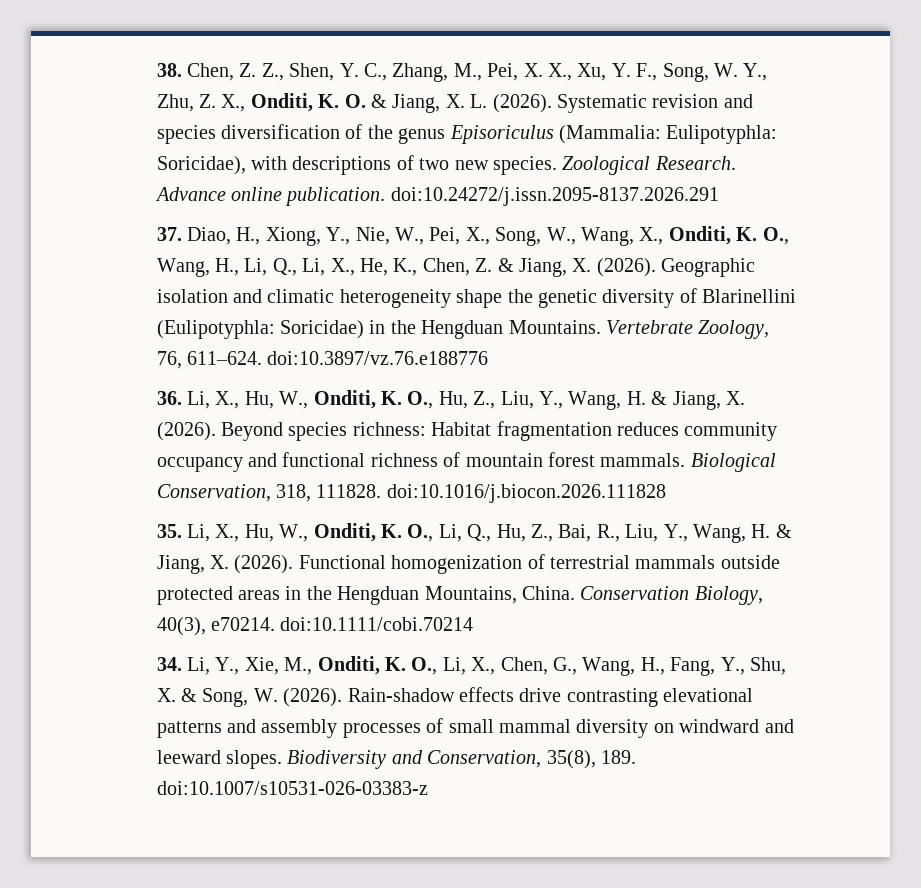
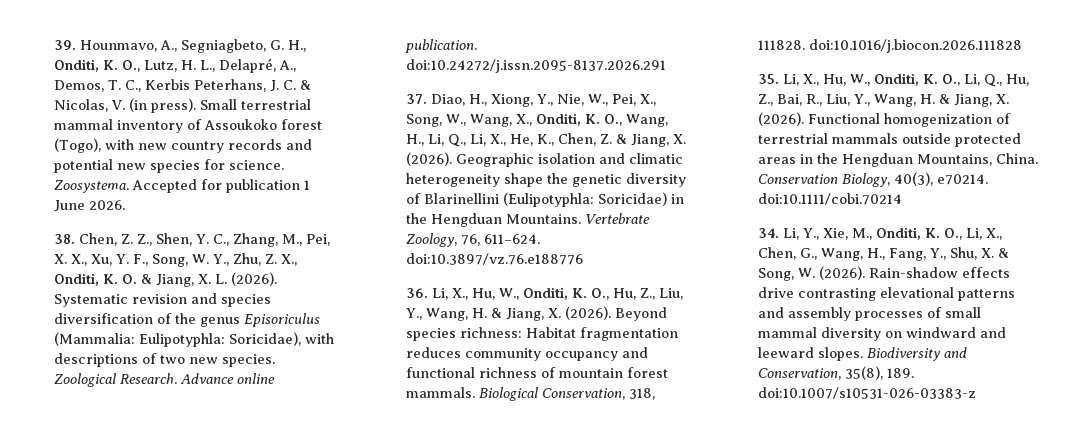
(156, 70) none -> [53,39,306,53] [53,58,296,73] [53,79,311,92] [53,98,311,113] [53,119,322,133] [53,138,312,153] [53,159,284,173] [53,179,310,193] [53,200,125,212] 39. Hounmavo, A., Segniagbeto, G. H., Onditi, K. O., Lutz, H. L., Delapré, A., Demos, T. C., Kerbis Peterhans, J. C. & Nicolas, V. (in press). Small terrestrial mammal inventory of Assoukoko forest (Togo), with new country records and potential new species for science. Zoosystema. Accepted for publication 1 June 2026. //

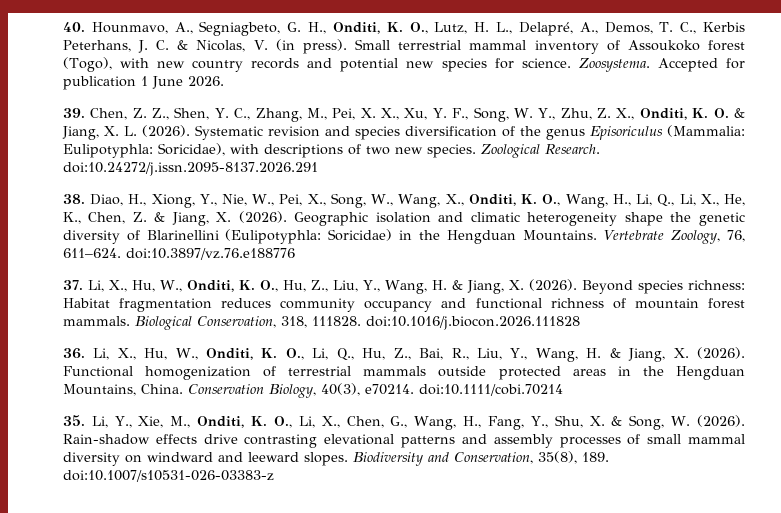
[53,40,76,50] 39. -> [62,22,85,32] 40.
[53,234,75,244] 38. -> [62,108,85,118] 39.
[179,373,275,384] [404,39,477,53] Advance online publication. -> (600, 149) none
[405,94,427,104] 37. -> [62,194,85,204] 38.
[405,288,428,298] 36. -> [62,280,83,290] 37.
[757,74,779,84] 35. -> [62,348,85,359] 36.
[757,228,779,238] 34. -> [62,415,85,426] 35.

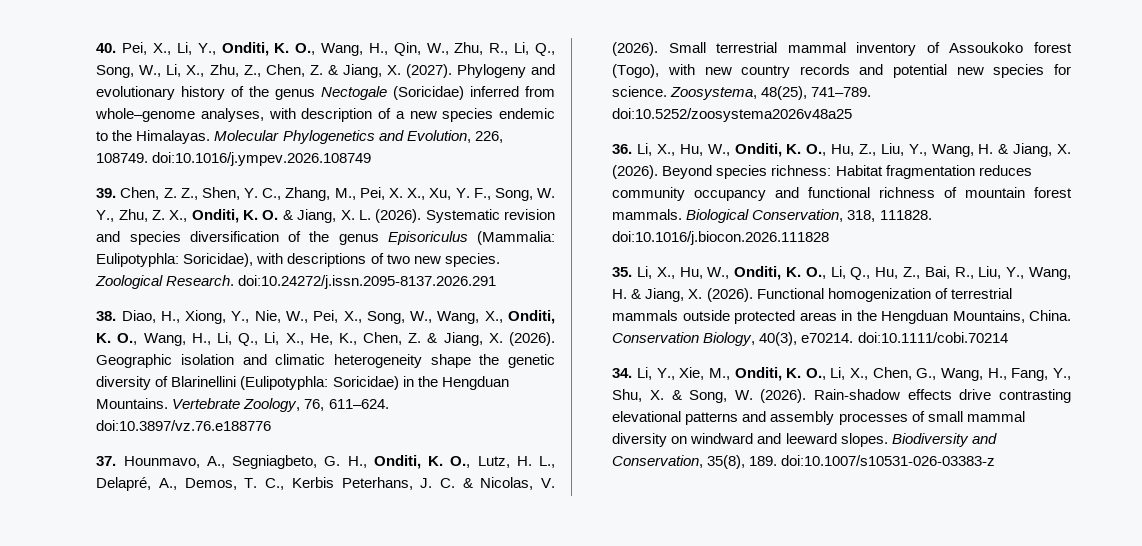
[91,21,745,36] [62,39,745,54] [62,57,745,72] [62,76,224,90] Hounmavo, A., Segniagbeto, G. H., Onditi, K. O., Lutz, H. L., Delapré, A., Demos, T. C., Kerbis Peterhans, J. C. & Nicolas, V. (in press). Small terrestrial mammal inventory of Assoukoko forest (Togo), with new country records and potential new species for science. Zoosystema. Accepted for publication 1 June 2026. -> [122,42,555,56] [96,64,555,78] [96,86,556,100] [95,108,556,122] [96,130,503,144] [96,152,372,166] Pei, X., Li, Y., Onditi, K. O., Wang, H., Qin, W., Zhu, R., Li, Q., Song, W., Li, X., Zhu, Z., Chen, Z. & Jiang, X. (2027). Phylogeny and evolutionary history of the genus Nectogale (Soricidae) inferred from whole–genome analyses, with description of a new species endemic to the Himalayas. Molecular Phylogenetics and Evolution, 226, 108749. doi:10.1016/j.ympev.2026.108749
(83, 285) none -> [123,455,556,469] [96,477,556,491] [612,42,1072,56] [612,64,1071,78] [612,86,872,100] [612,108,853,122] [612,144,633,154] Hounmavo, A., Segniagbeto, G. H., Onditi, K. O., Lutz, H. L., Delapré, A., Demos, T. C., Kerbis Peterhans, J. C. & Nicolas, V. (2026). Small terrestrial mammal inventory of Assoukoko forest (Togo), with new country records and potential new species for science. Zoosystema, 48(25), 741–789. doi:10.5252/zoosystema2026v48a25 // 36.
[62,348,85,359] 36. -> [612,267,633,277] 35.
[62,415,85,426] 35. -> [612,368,633,378] 34.

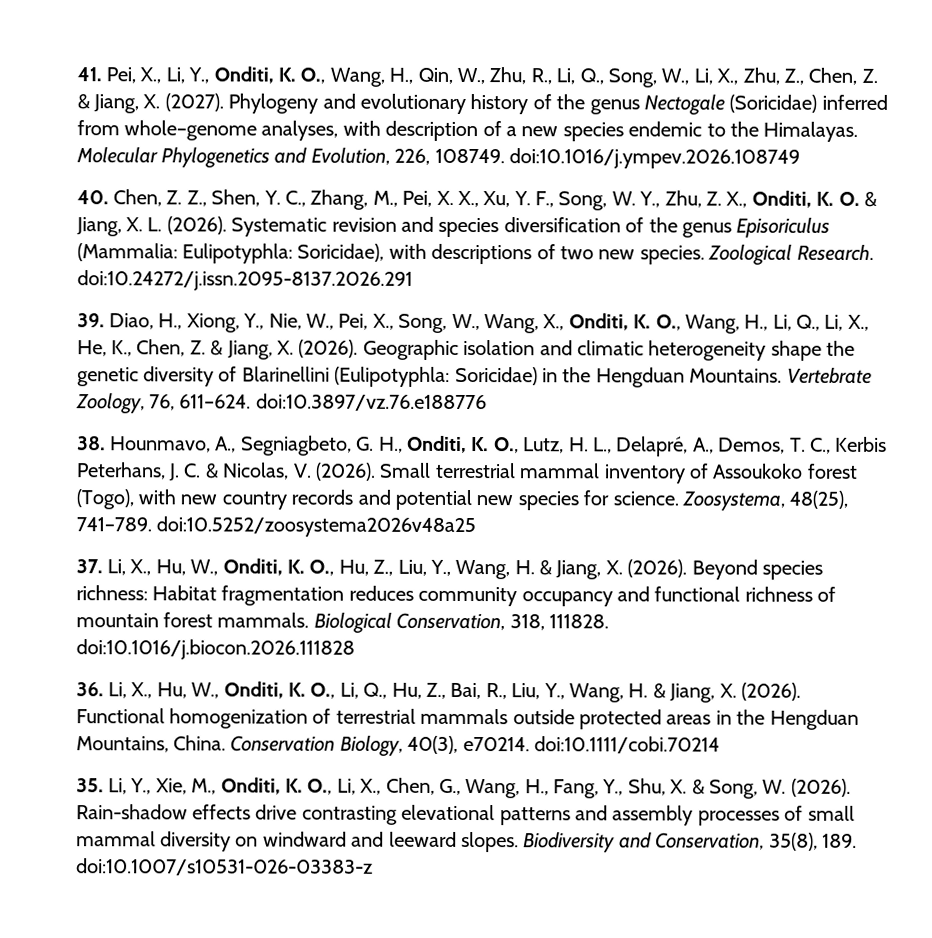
[96,43,117,53] 40. -> [76,67,102,82] 41.
[96,188,117,198] 39. -> [76,190,109,205] 40.
[96,311,117,321] 38. -> [76,313,105,328] 39.
[96,456,117,466] 37. -> [76,436,106,451] 38.
[612,144,633,154] 36. -> [75,559,103,574] 37.
[612,267,633,277] 35. -> [75,682,104,697] 36.
[612,368,633,378] 34. -> [75,778,104,793] 35.

